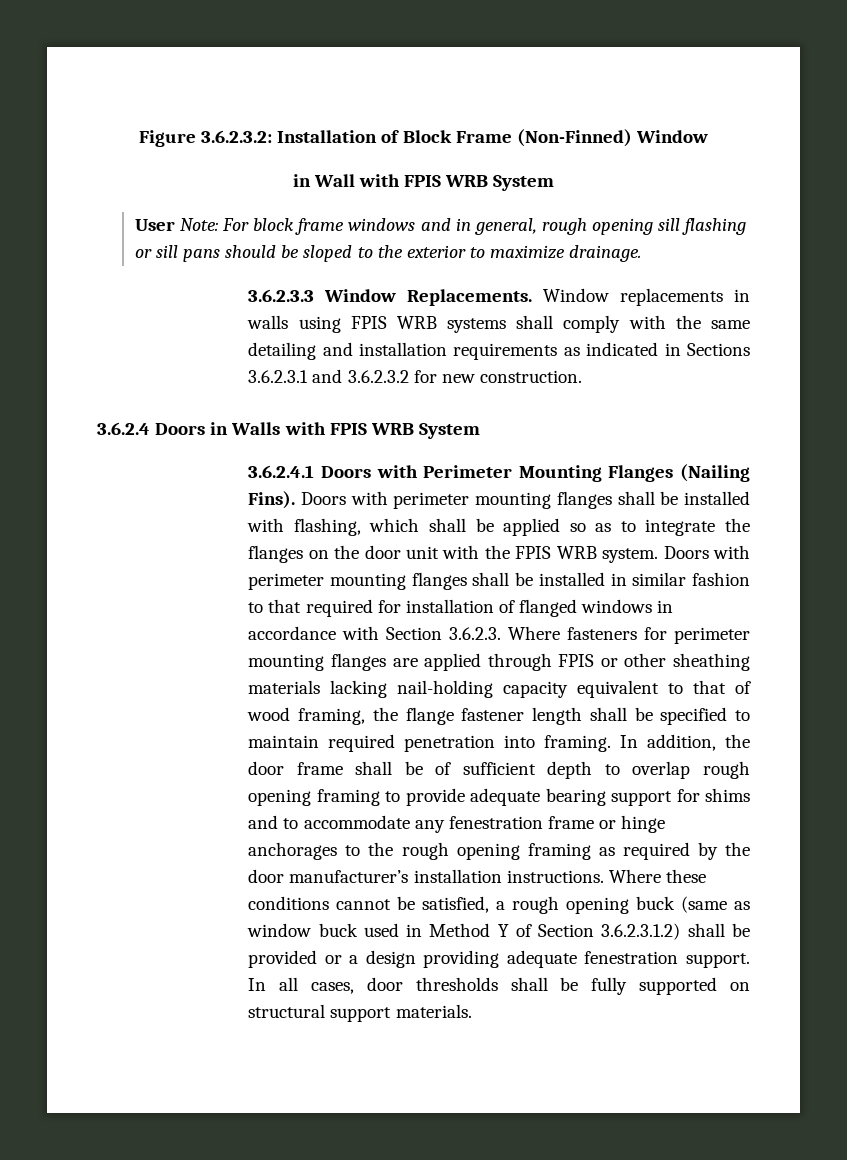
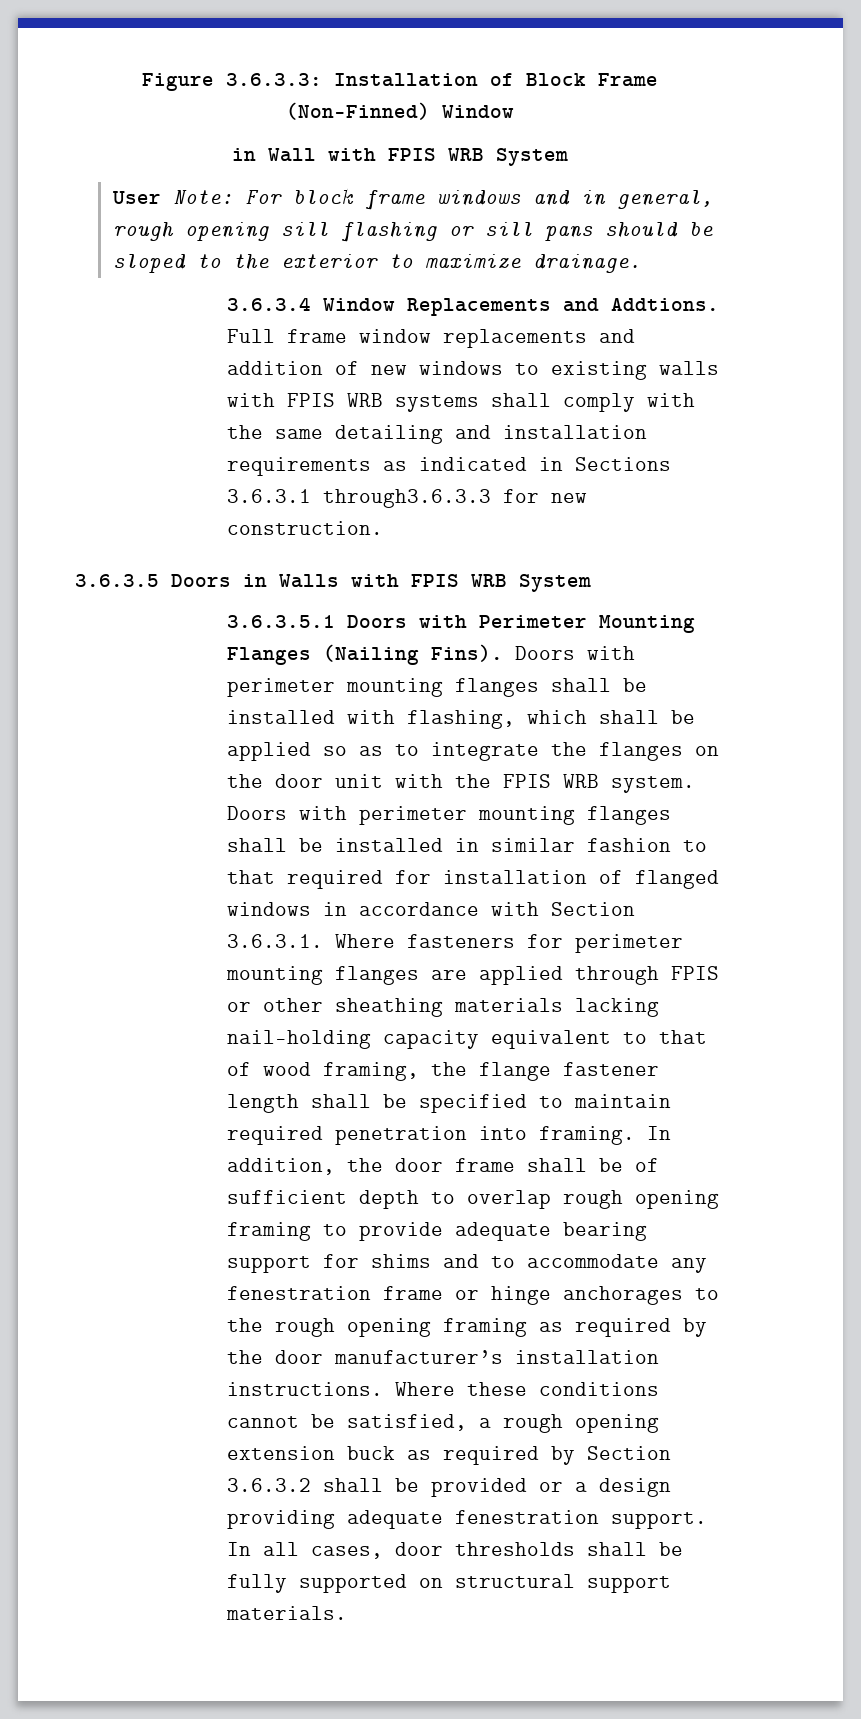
[201,130,273,143] 3.6.2.3.2: -> [226,73,322,86] 3.6.3.3:
[248,288,750,306] [247,315,341,333] 3.6.2.3.3 Window Replacements. Window replacements in walls using -> [227,297,720,316] [227,329,636,348] [227,361,720,380] [227,393,276,407] 3.6.3.4 Window Replacements and Addtions. Full frame window replacements and addition of new windows to existing walls with
[248,369,409,383] 3.6.2.3.1 and 3.6.2.3.2 -> [227,489,492,508] 3.6.3.1 through3.6.3.3
[97,422,150,435] 3.6.2.4 -> [75,574,159,587] 3.6.3.5
[248,465,315,478] 3.6.2.4.1 -> [227,615,336,628] 3.6.3.5.1
[449,627,502,640] 3.6.2.3. -> [227,934,324,948] 3.6.3.1.
[636,896,751,913] [247,923,681,940] buck (same as window buck used in Method Y of Section 3.6.2.3.1.2) -> [227,1446,672,1465] [227,1478,312,1492] extension buck as required by Section 3.6.3.2

